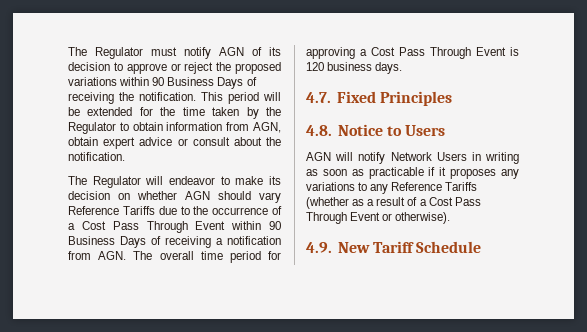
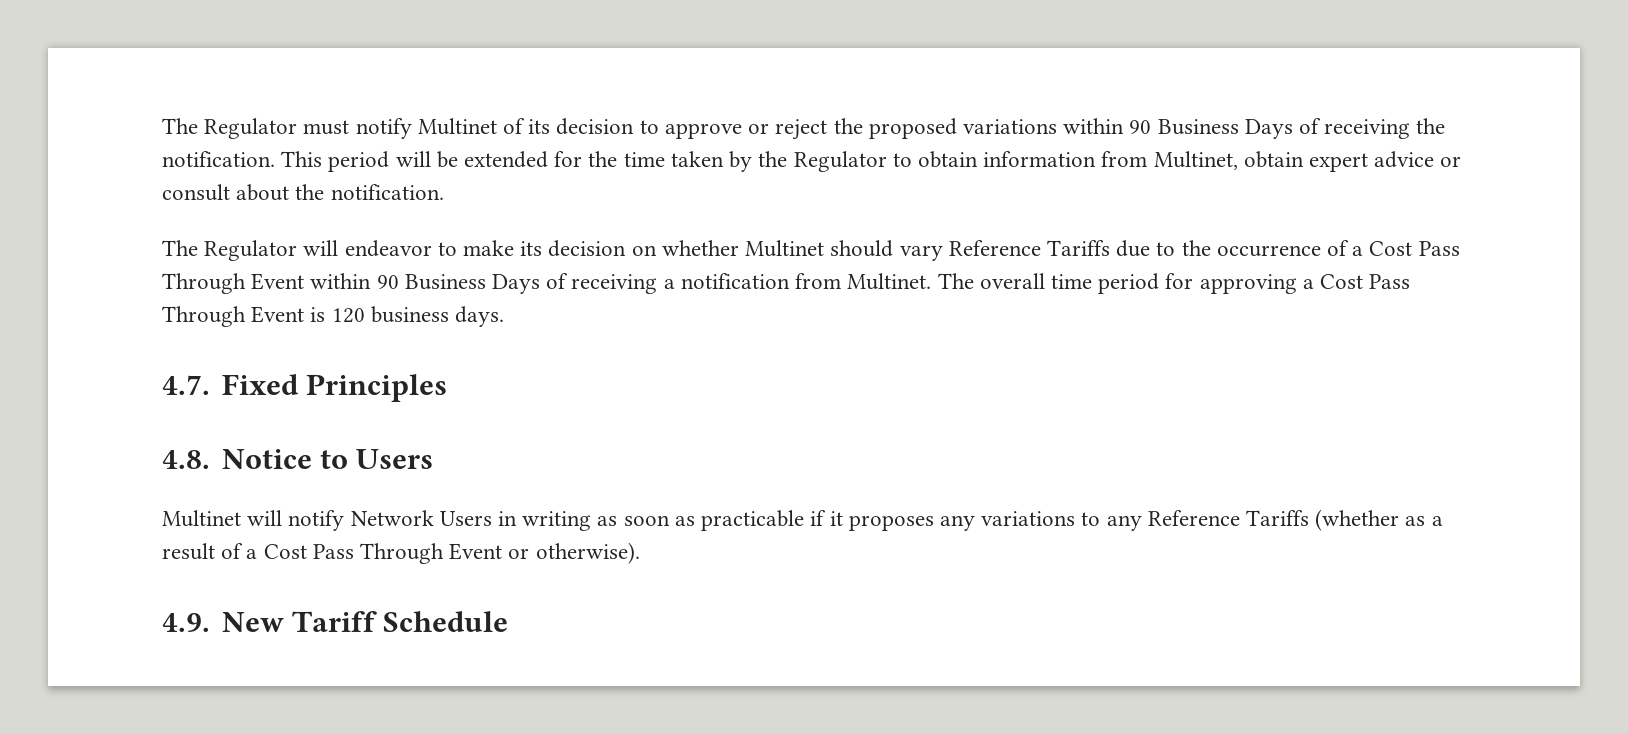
[219,47,244,56] AGN -> [417,118,497,135] Multinet
[253,122,281,133] AGN, -> [1153,151,1238,170] Multinet,
[185,191,210,200] AGN -> [745,240,825,257] Multinet
[98,251,127,260] AGN. -> [847,273,932,290] Multinet.
[306,152,331,161] AGN -> [162,510,241,527] Multinet

